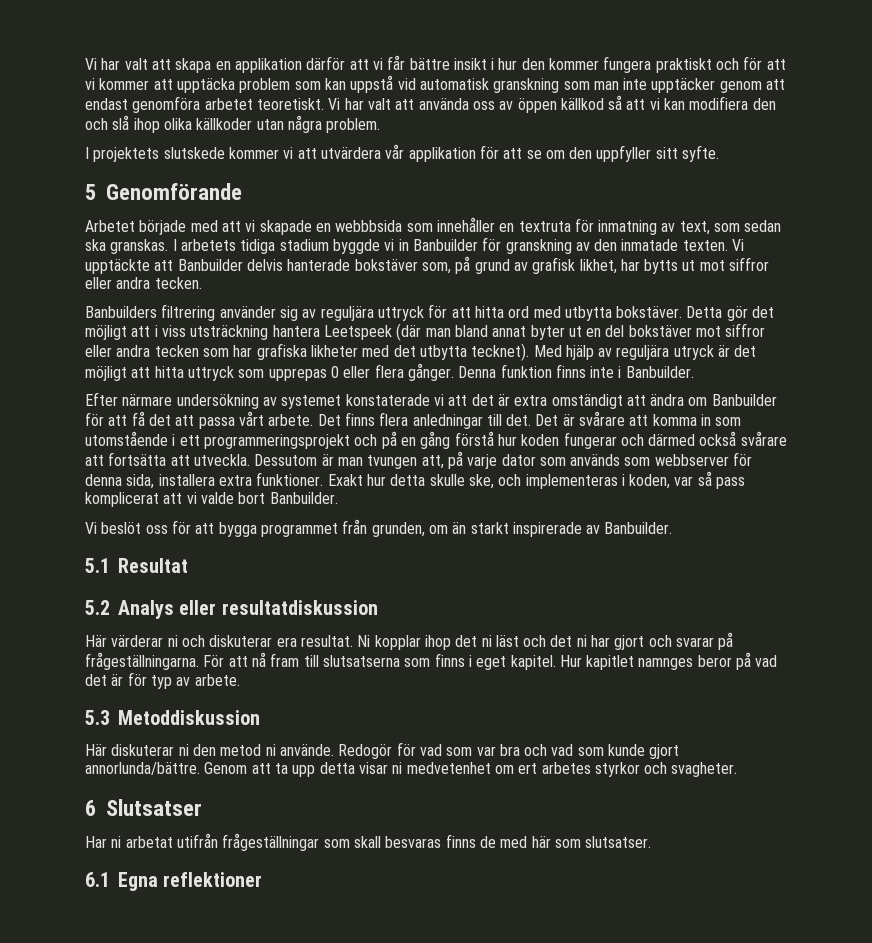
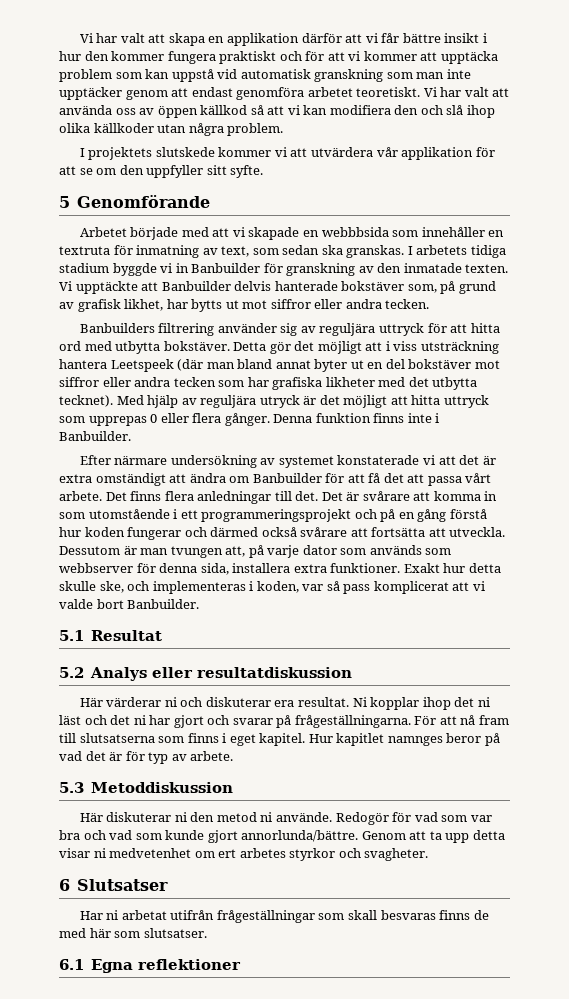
[85,519,673,537] // Vi beslöt oss för att bygga programmet från grunden, om än starkt inspirerade av Banbuilder. -> (200, 604) none

